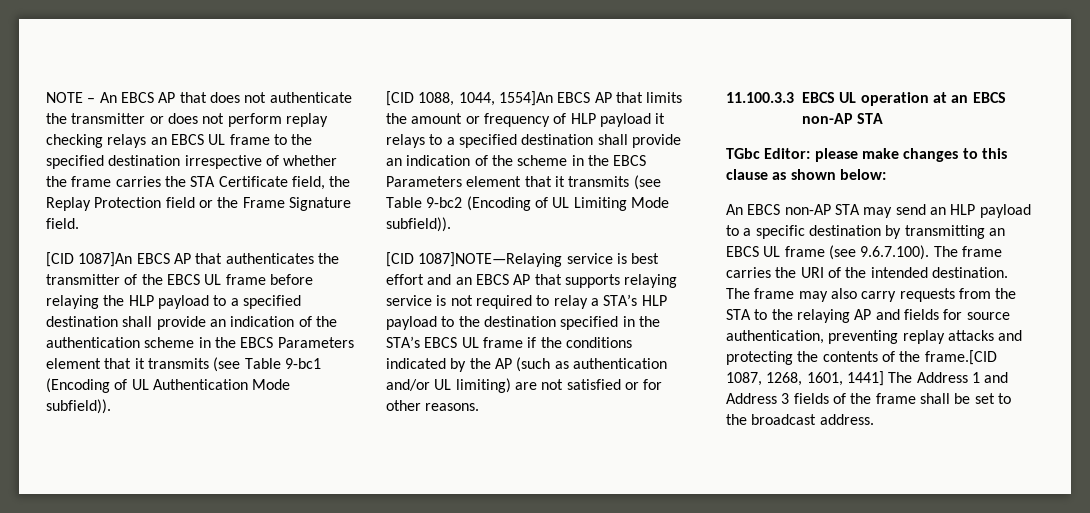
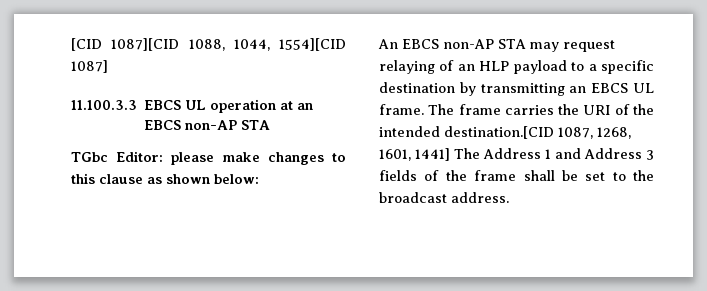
[46,92,352,103] [46,113,328,127] [46,134,313,148] [46,155,338,169] [46,176,351,190] [46,197,351,211] [46,218,79,229] [46,252,339,267] [46,274,313,285] [46,295,301,309] [46,316,337,330] [46,337,354,348] [46,357,321,372] [46,378,291,393] [46,399,111,414] [386,91,683,106] [386,113,666,127] [386,134,681,148] [386,155,647,166] [386,175,661,190] [386,196,669,211] [386,217,451,232] [386,252,660,267] [386,274,678,288] [386,294,667,309] [386,316,660,330] [386,336,632,348] [386,357,667,372] [386,378,663,393] [386,400,480,411] NOTE – An EBCS AP that does not authenticate the transmitter or does not perform replay checking relays an EBCS UL frame to the specified destination irrespective of whether the frame carries the STA Certificate field, the Replay Protection field or the Frame Signature field. // [CID 1087]An EBCS AP that authenticates the transmitter of the EBCS UL frame before relaying the HLP payload to a specified destination shall provide an indication of the authentication scheme in the EBCS Parameters element that it transmits (see Table 9-bc1 (Encoding of UL Authentication Mode subfield)). // [CID 1088, 1044, 1554]An EBCS AP that limits the amount or frequency of HLP payload it relays to a specified destination shall provide an indication of the scheme in the EBCS Parameters element that it transmits (see Table 9-bc2 (Encoding of UL Limiting Mode subfield)). // [CID 1087]NOTE—Relaying service is best effort and an EBCS AP that supports relaying service is not required to relay a STA’s HLP payload to the destination specified in the STA’s EBCS UL frame if the conditions indicated by the AP (such as authentication and/or UL limiting) are not satisfied or for other reasons. -> [71,38,346,51] [71,60,108,73] [CID 1087][CID 1088, 1044, 1554][CID 1087]
[895,204,926,215] send -> [563,40,615,52] [379,60,455,74] request relaying of
[784,245,930,260] frame (see 9.6.7.100). -> [379,104,424,115] frame.
[931,267,1008,278] [726,288,1017,302] [726,309,1010,323] [726,330,1023,344] [726,350,997,365] destination. The frame may also carry requests from the STA to the relaying AP and fields for source authentication, preventing replay attacks and protecting the contents of the frame.[CID -> [444,126,554,139] destination.[CID

